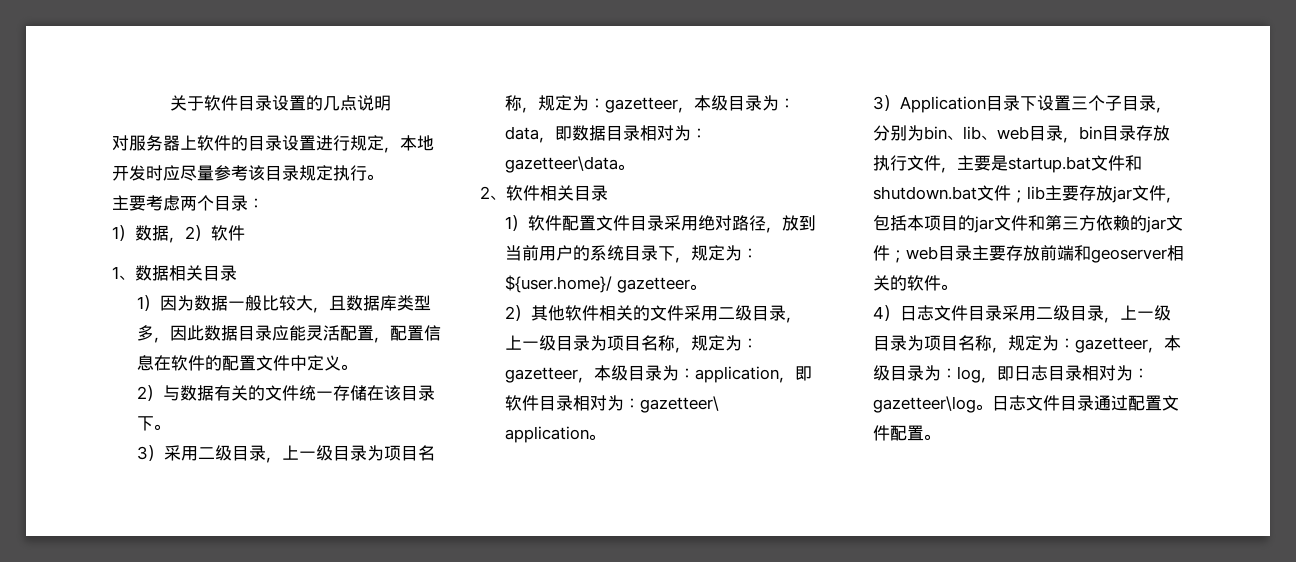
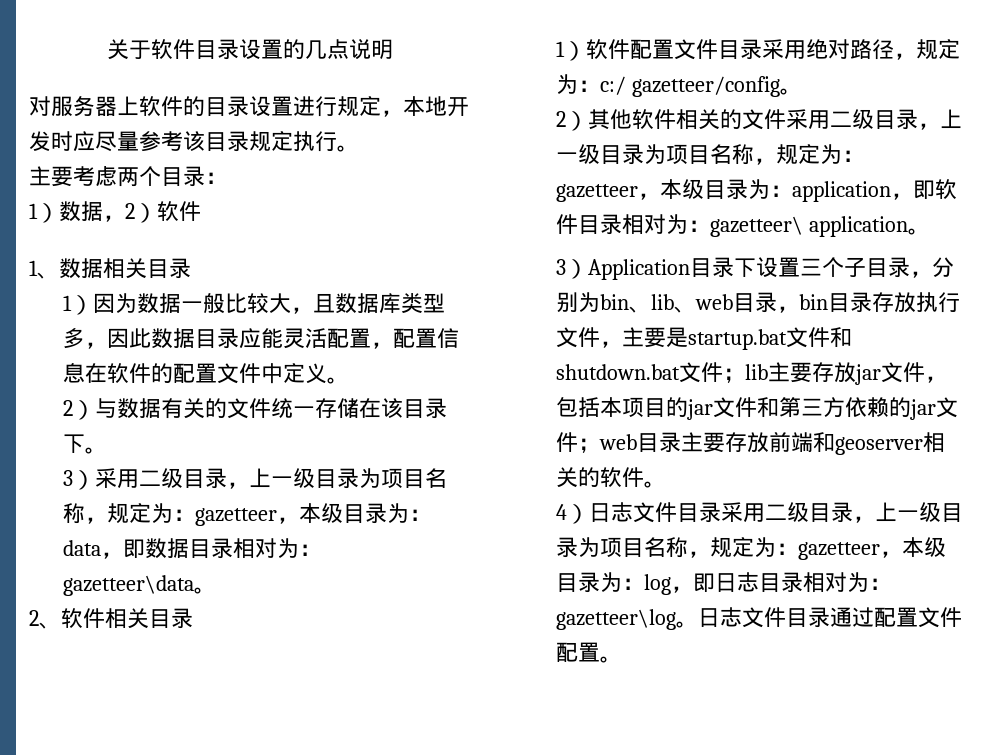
[781,215,816,231] [504,245,758,263] [504,275,690,293] 放到当前用户的系统目录下，规定为：${user.home}/ gazetteer -> [915,39,960,60] [555,74,780,97] 规定为：c:/ gazetteer/config

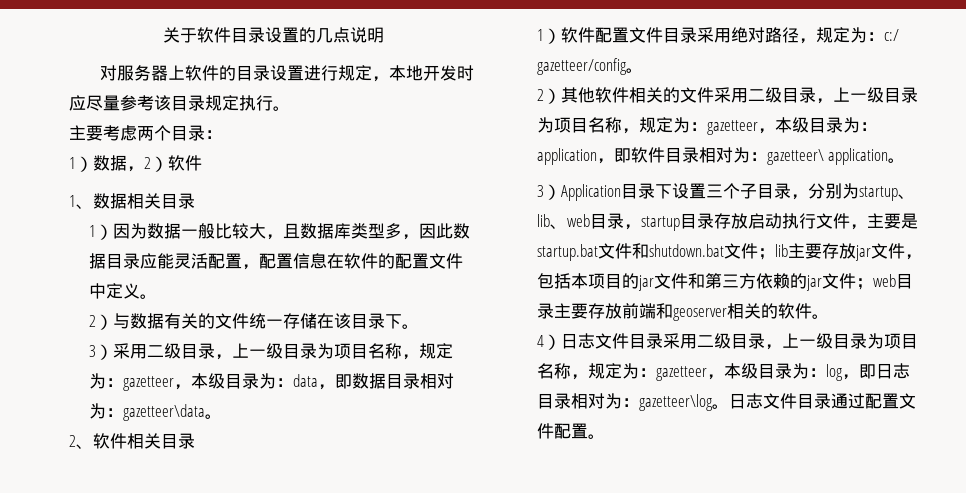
[599,294,629,310] bin -> [858,186,898,201] startup
[798,294,828,310] bin -> [640,216,680,231] startup
(916, 302) none -> [747,213,782,229] 启动

